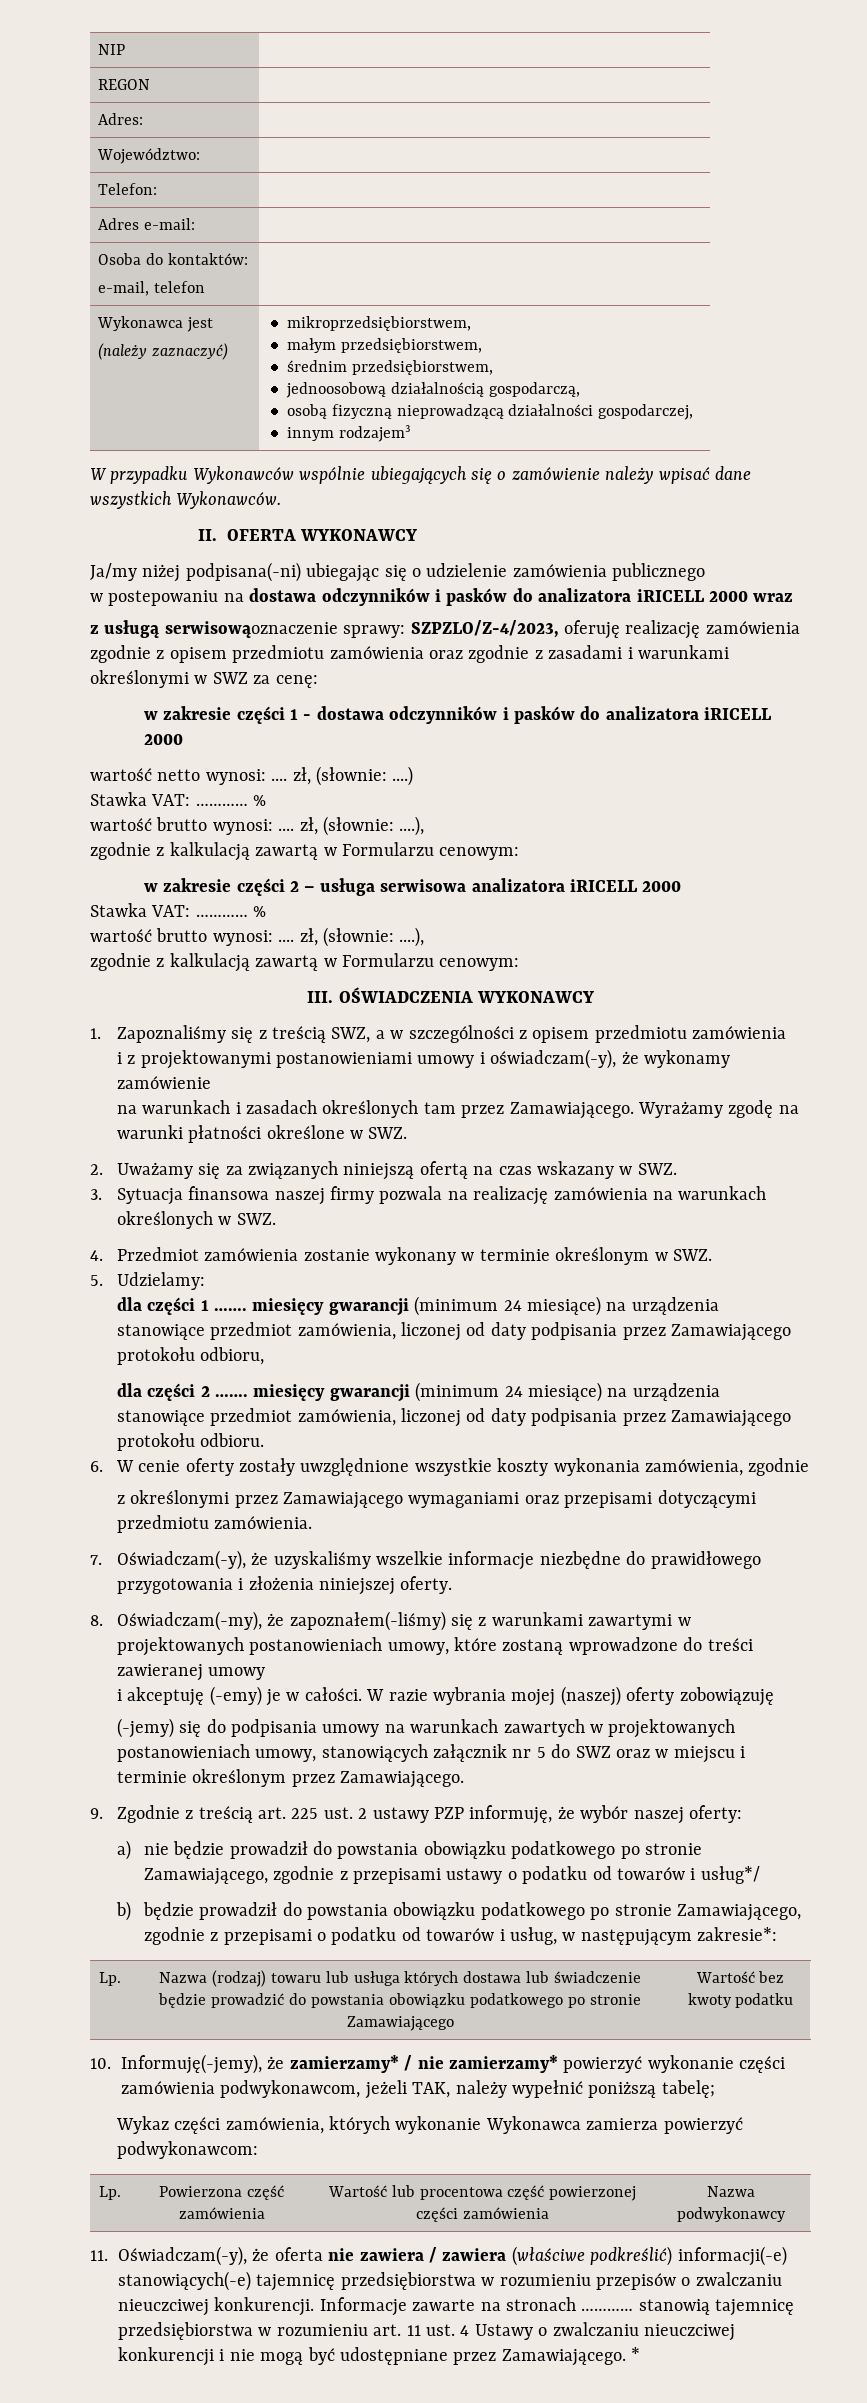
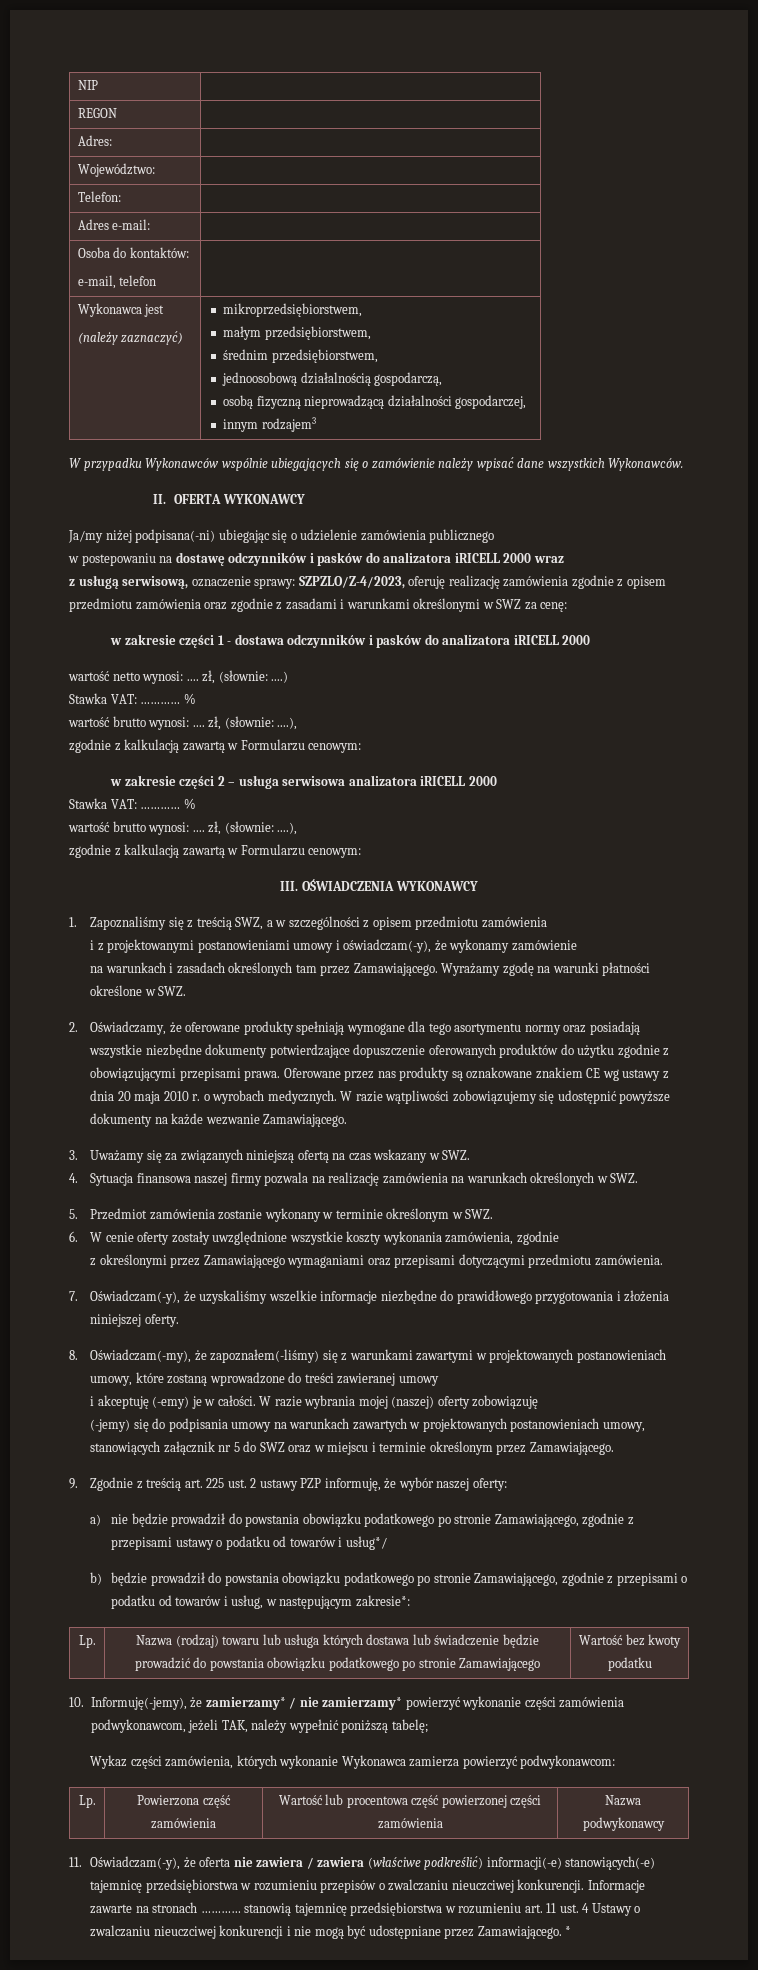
[249,588,317,602] dostawa -> [175,552,225,566] dostawę
[164,621,338,638] serwisowąoznaczenie -> [122,576,251,589] serwisową, oznaczenie
(103, 1169) none -> [90,1021,640,1035] [89,1044,670,1058] [90,1067,669,1081] [90,1090,671,1104] [90,1113,348,1127] [69,1150,78,1160] Oświadczamy, że oferowane produkty spełniają wymogane dla tego asortymentu normy oraz posiadają wszystkie niezbędne dokumenty potwierdzające dopuszczenie oferowanych produktów do użytku zgodnie z obowiązującymi przepisami prawa. Oferowane przez nas produkty są oznakowane znakiem CE wg ustawy z dnia 20 maja 2010 r. o wyrobach medycznych. W razie wątpliwości zobowiązujemy się udostępnić powyższe dokumenty na każde wezwanie Zamawiającego. // 3.
[90,1189,102,1200] 3. -> [69,1173,78,1183] 4.
[90,1250,103,1261] 4. -> [69,1209,78,1219] 5.
[90,1272,205,1290] [116,1296,719,1316] [116,1322,792,1341] [116,1347,265,1365] [116,1382,720,1402] [116,1408,792,1427] [116,1433,265,1451] // 5. Udzielamy: // dla części 1 ……. miesięcy gwarancji (minimum 24 miesiące) na urządzenia stanowiące przedmiot zamówienia, liczonej od daty podpisania przez Zamawiającego protokołu odbioru, // dla części 2 ……. miesięcy gwarancji (minimum 24 miesiące) na urządzenia stanowiące przedmiot zamówienia, liczonej od daty podpisania przez Zamawiającego protokołu odbioru. -> (494, 1214) none

